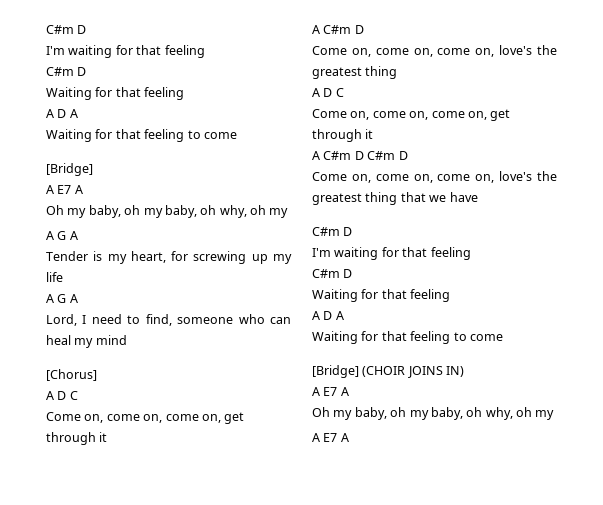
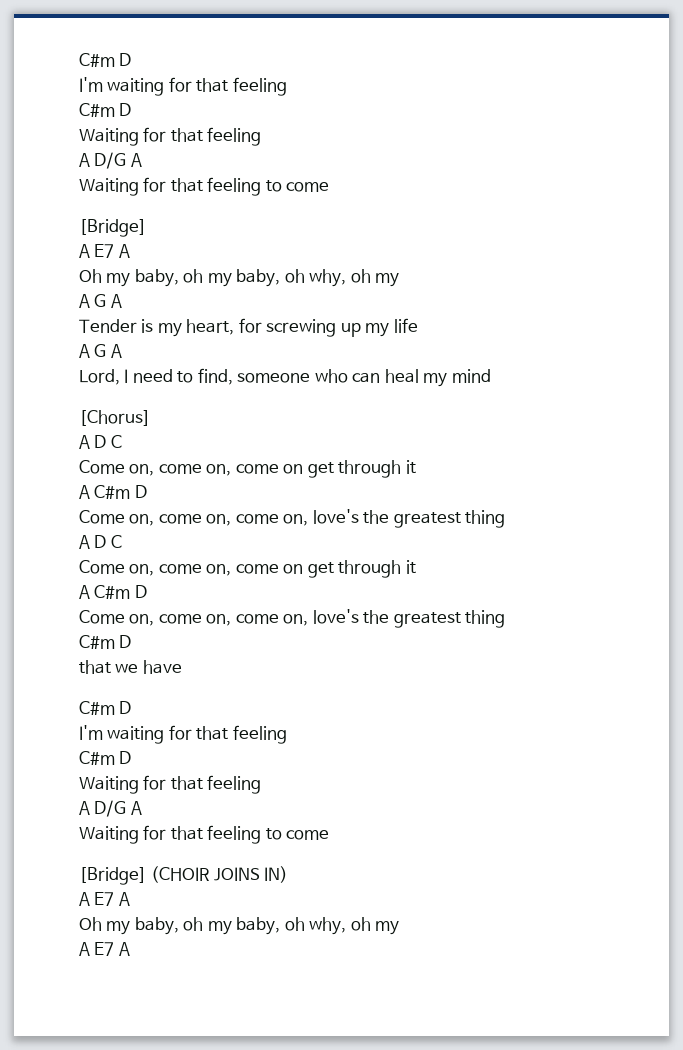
[57,109,67,118] D -> [94,152,127,169] D/G
[201,414,221,423] on, -> [283,464,304,474] on
[467,109,511,121] [312,129,374,142] [312,151,408,160] on, get through it // A C#m D C#m D -> [283,560,416,578] [79,585,147,599] on get through it // A C#m D
(398, 198) none -> [79,635,132,649] // C#m D //
[323,311,333,320] D -> [94,800,127,817] D/G

